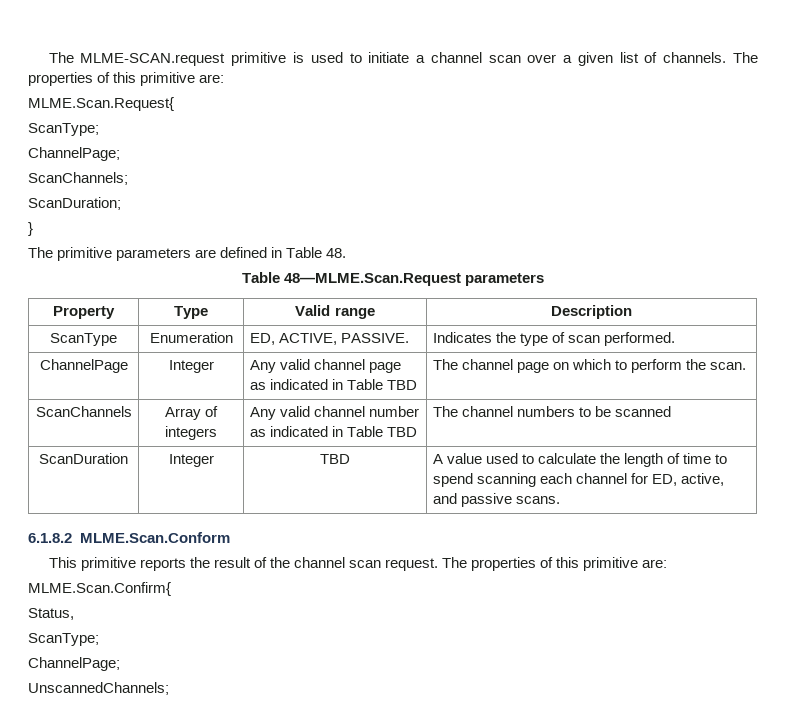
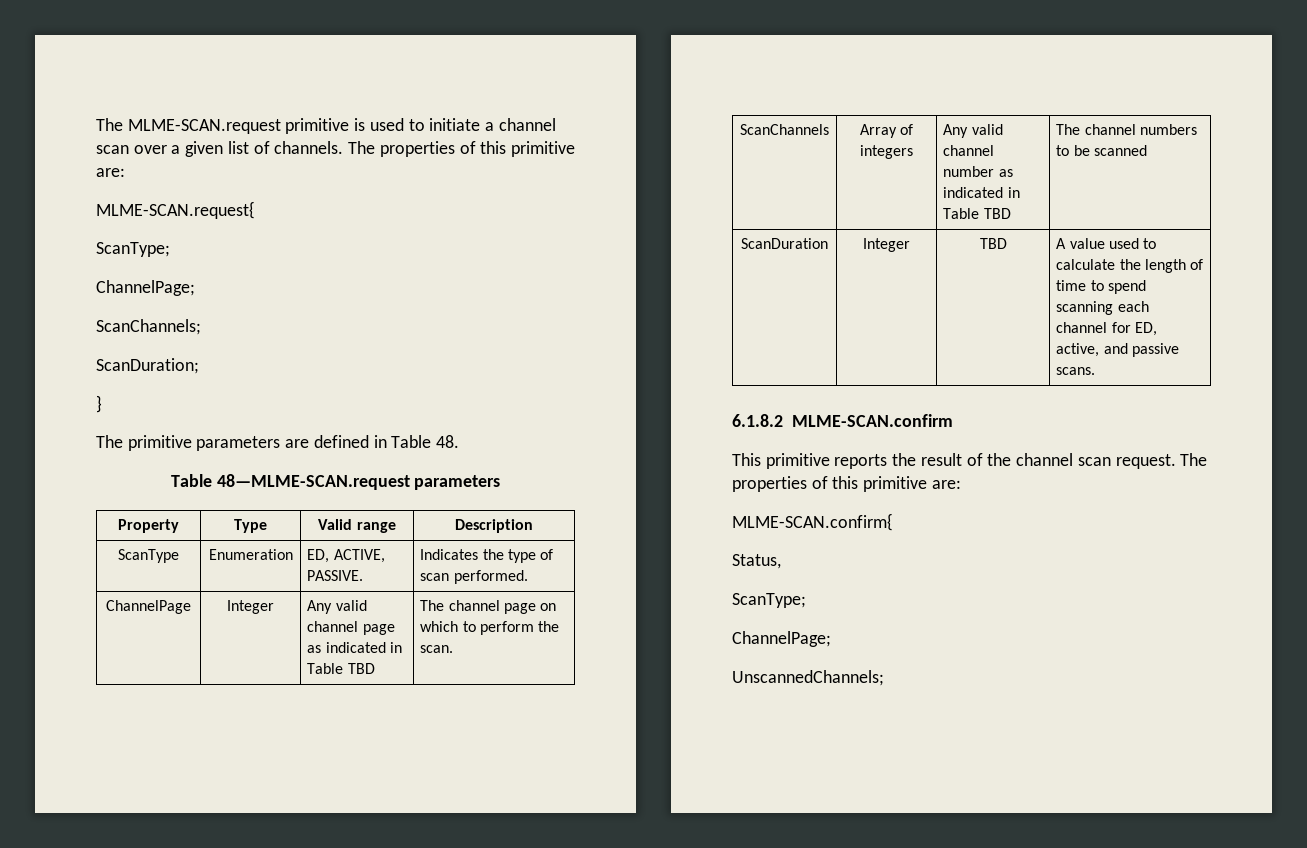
[28,97,174,111] MLME.Scan.Request{ -> [96,201,255,219] MLME-SCAN.request{
[284,273,461,286] 48—MLME.Scan.Request -> [216,474,410,490] 48—MLME-SCAN.request
[79,532,230,543] MLME.Scan.Conform -> [791,414,953,427] MLME-SCAN.confirm
[28,582,171,596] MLME.Scan.Confirm{ -> [732,513,893,531] MLME-SCAN.confirm{

